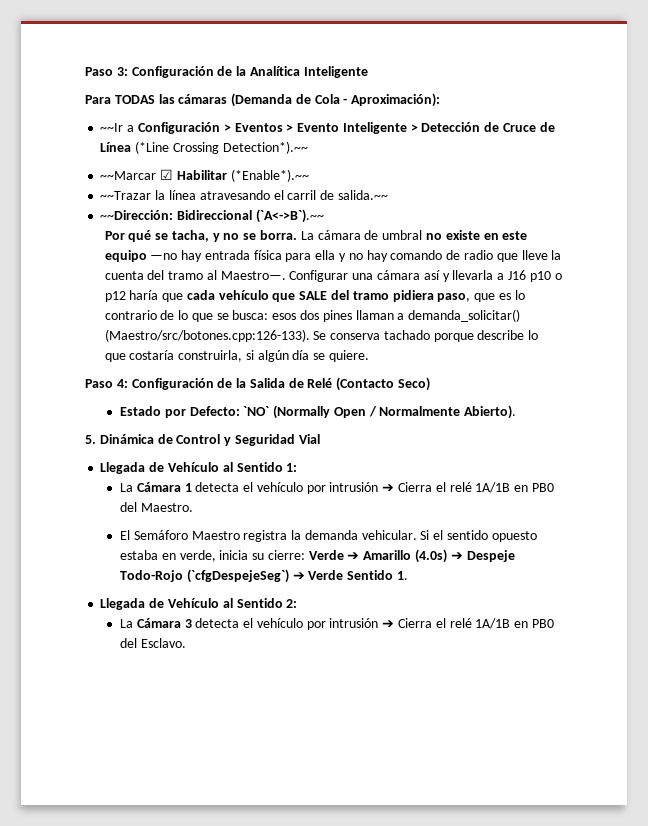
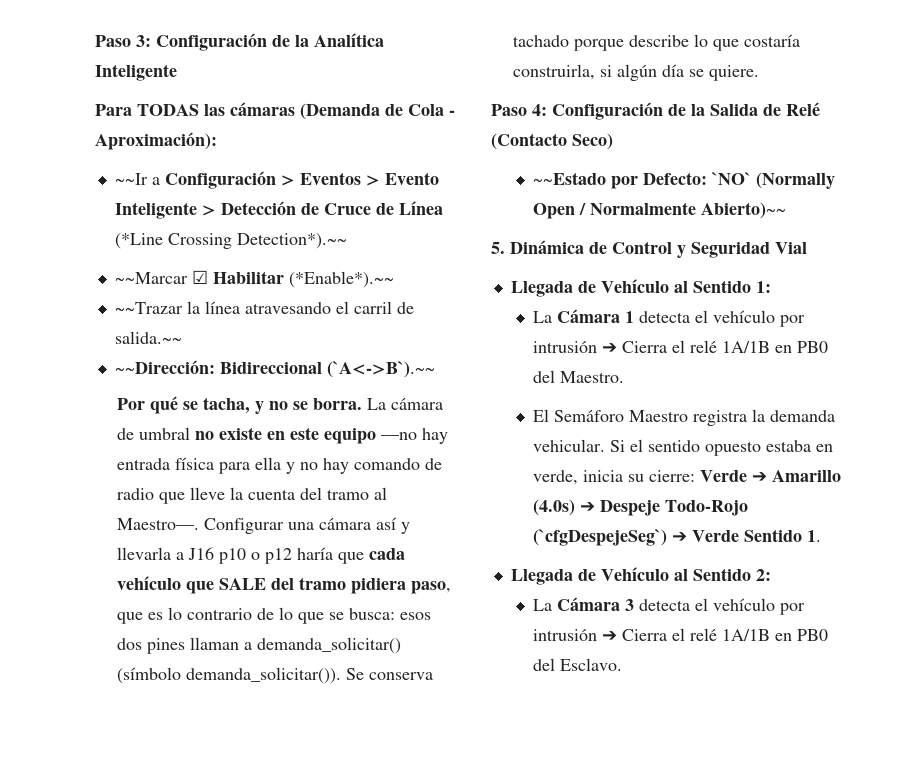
[104,329,310,342] (Maestro/src/botones.cpp:126-133). -> [117,667,342,684] (símbolo demanda_solicitar()).
[119,406,161,416] Estado -> [532,172,606,185] ~~Estado
[464,405,517,419] Abierto). -> [700,202,786,219] Abierto)~~

